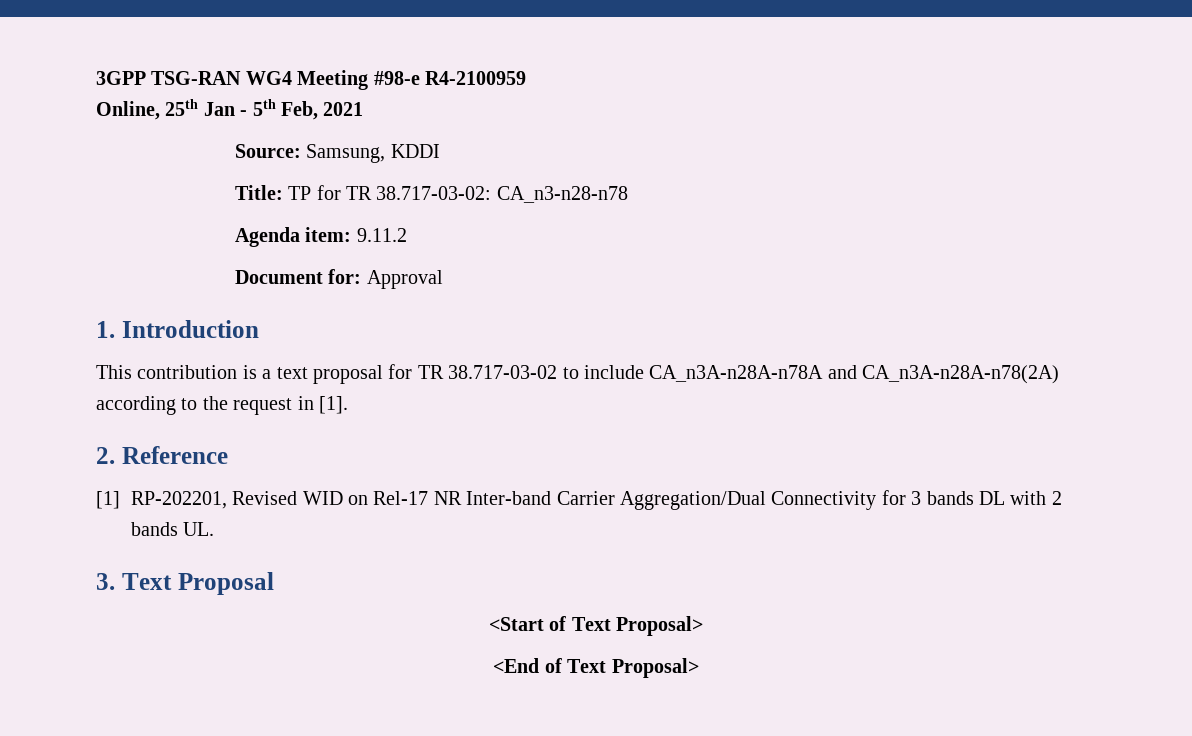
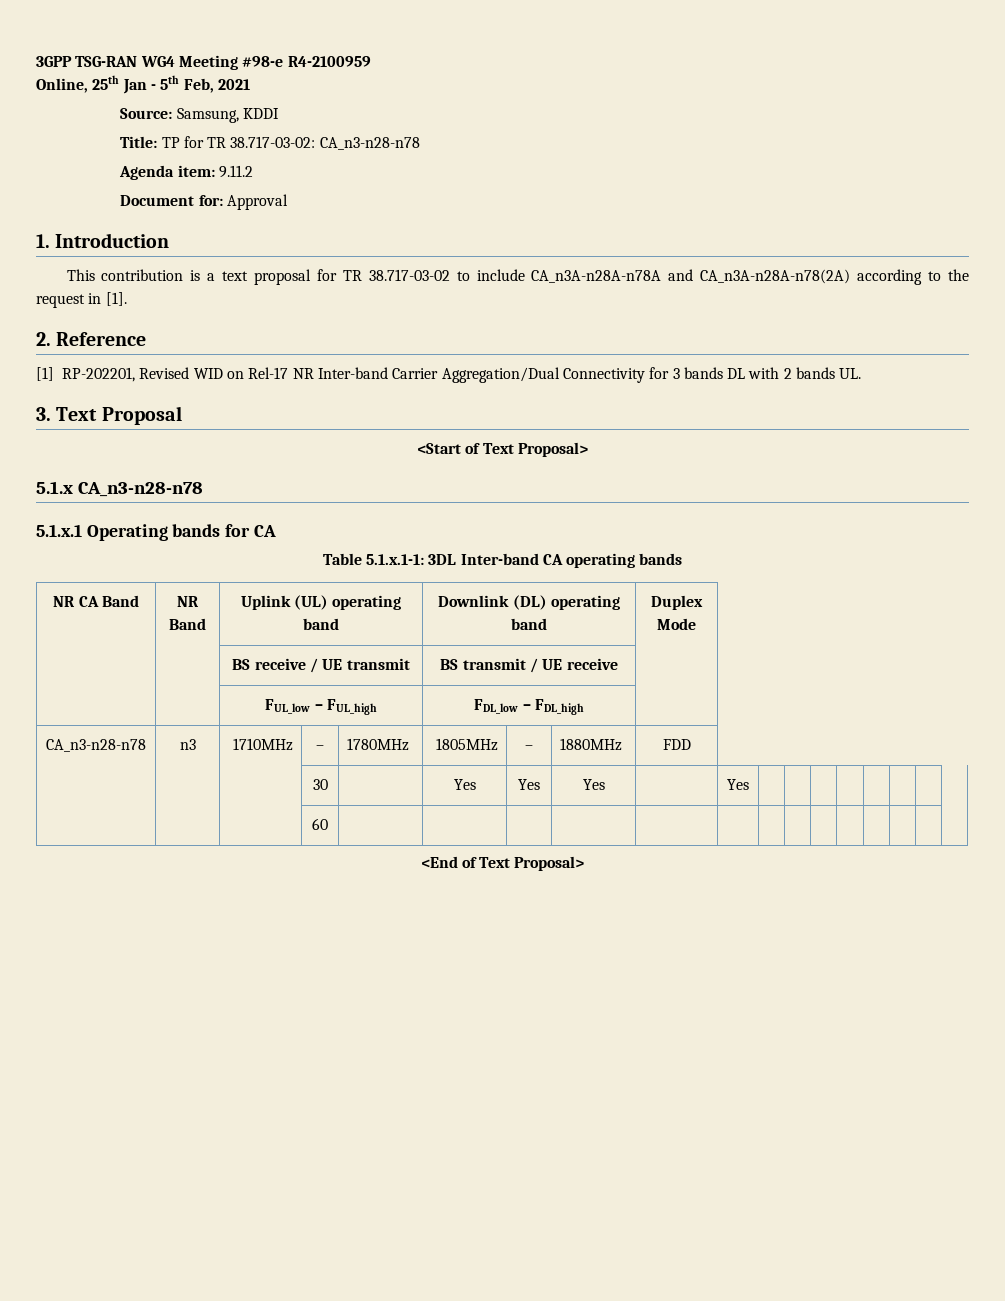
(704, 626) none -> [36,481,203,497] [36,524,276,541] [322,553,683,568] [53,595,139,607] [177,596,199,607] [169,618,206,630] [240,595,402,610] [303,618,339,630] [438,595,620,610] [511,618,547,630] [651,595,703,610] [657,618,696,630] [232,658,410,673] [440,658,618,673] [265,699,377,715] [474,699,584,715] [46,739,146,752] [179,739,196,750] [232,738,293,751] [316,745,324,750] [347,738,410,751] [435,738,498,751] [525,745,533,750] [560,738,623,751] [662,739,691,750] [312,779,328,790] [453,779,476,790] [518,779,540,790] [582,779,605,790] [727,779,749,790] [312,818,328,830] // 5.1.x CA_n3-n28-n78 // 5.1.x.1 Operating bands for CA // Table 5.1.x.1-1: 3DL Inter-band CA operating bands // NR CA Band | NR Band | Uplink (UL) operating band | Downlink (DL) operating band | Duplex Mode // | | BS receive / UE transmit | BS transmit / UE receive | // | | FUL_low – FUL_high | FDL_low – FDL_high | // CA_n3-n28-n78 | n3 | 1710MHz | – | 1780MHz | 1805MHz | – | 1880MHz | FDD // | | | 30 | | Yes | Yes | Yes | | Yes | | | | | | | | // | | | 60 | | | | | | | | | | | | | |

